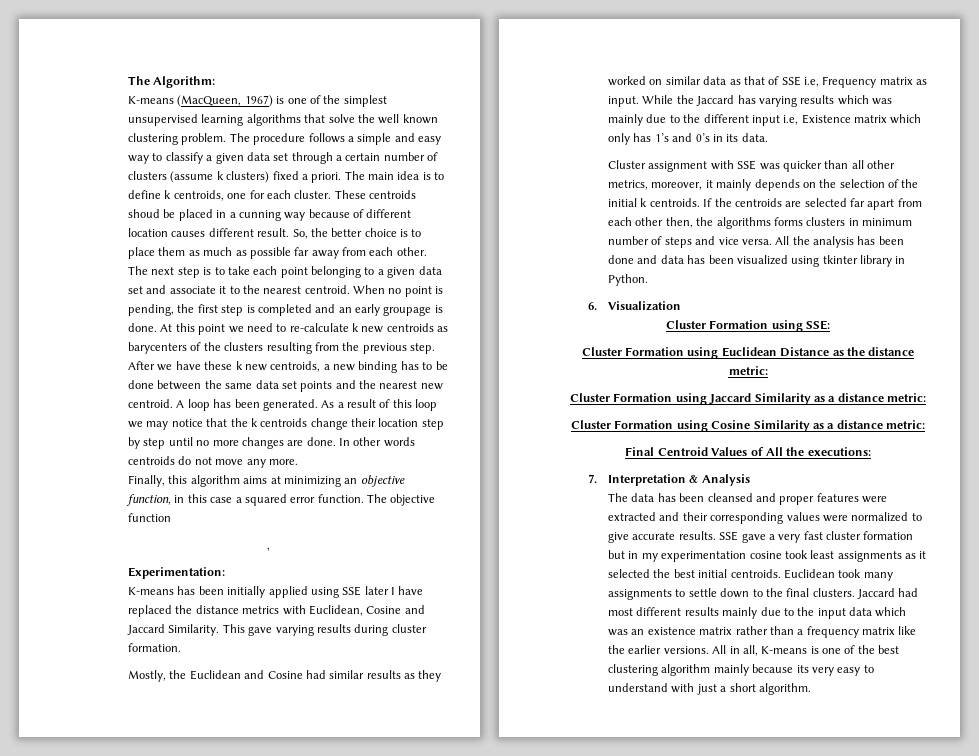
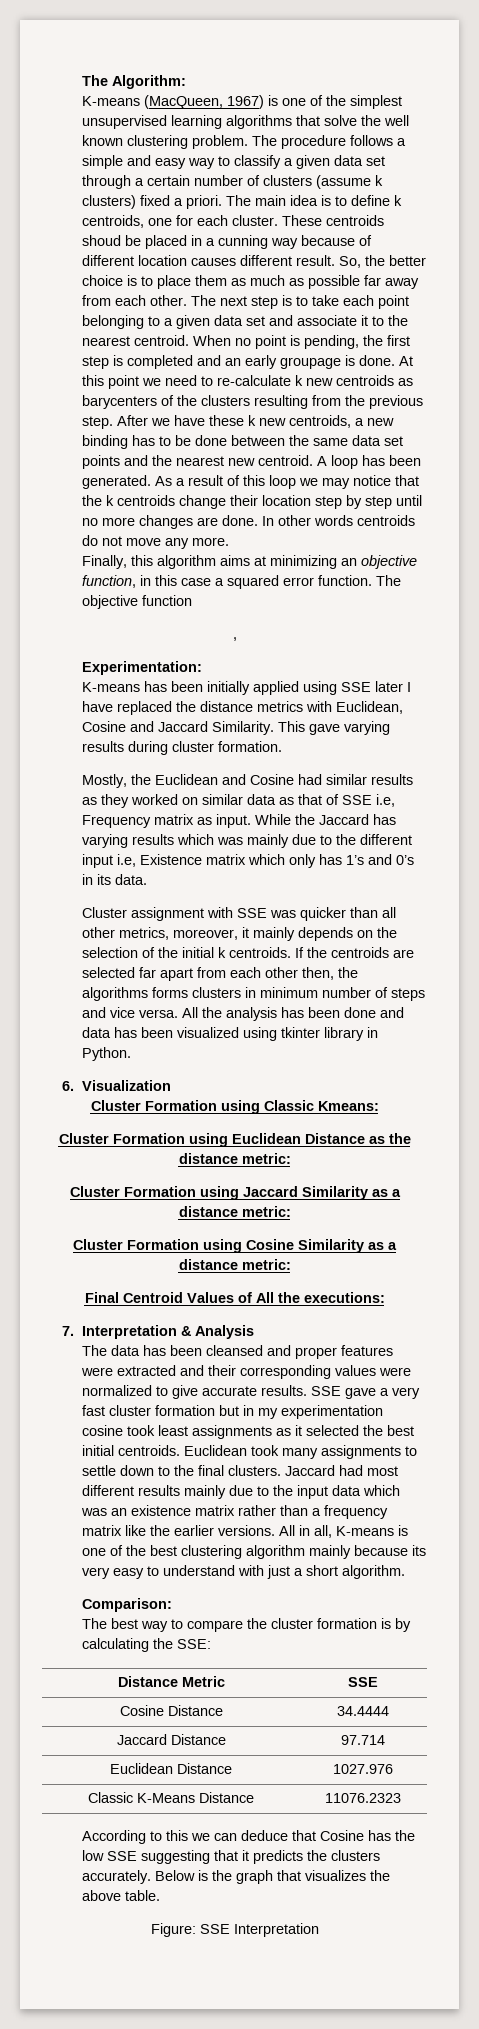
[806,320,831,330] SSE: -> [263,1100,379,1111] Classic Kmeans:
(811, 689) none -> [82,1598,173,1612] [82,1618,412,1632] [82,1638,212,1652] [117,1676,225,1687] [348,1677,378,1687] [119,1705,223,1716] [337,1706,389,1716] [116,1734,226,1745] [341,1735,385,1745] [110,1763,232,1774] [333,1764,393,1774] [88,1792,254,1803] [325,1793,401,1803] [82,1830,416,1844] [82,1850,381,1864] [82,1870,391,1884] [82,1890,161,1901] [150,1923,319,1937] // Comparison: // The best way to compare the cluster formation is by calculating the SSE: // Distance Metric | SSE // Cosine Distance | 34.4444 // Jaccard Distance | 97.714 // Euclidean Distance | 1027.976 // Classic K-Means Distance | 11076.2323 // According to this we can deduce that Cosine has the low SSE suggesting that it predicts the clusters accurately. Below is the graph that visualizes the above table. // Figure: SSE Interpretation

